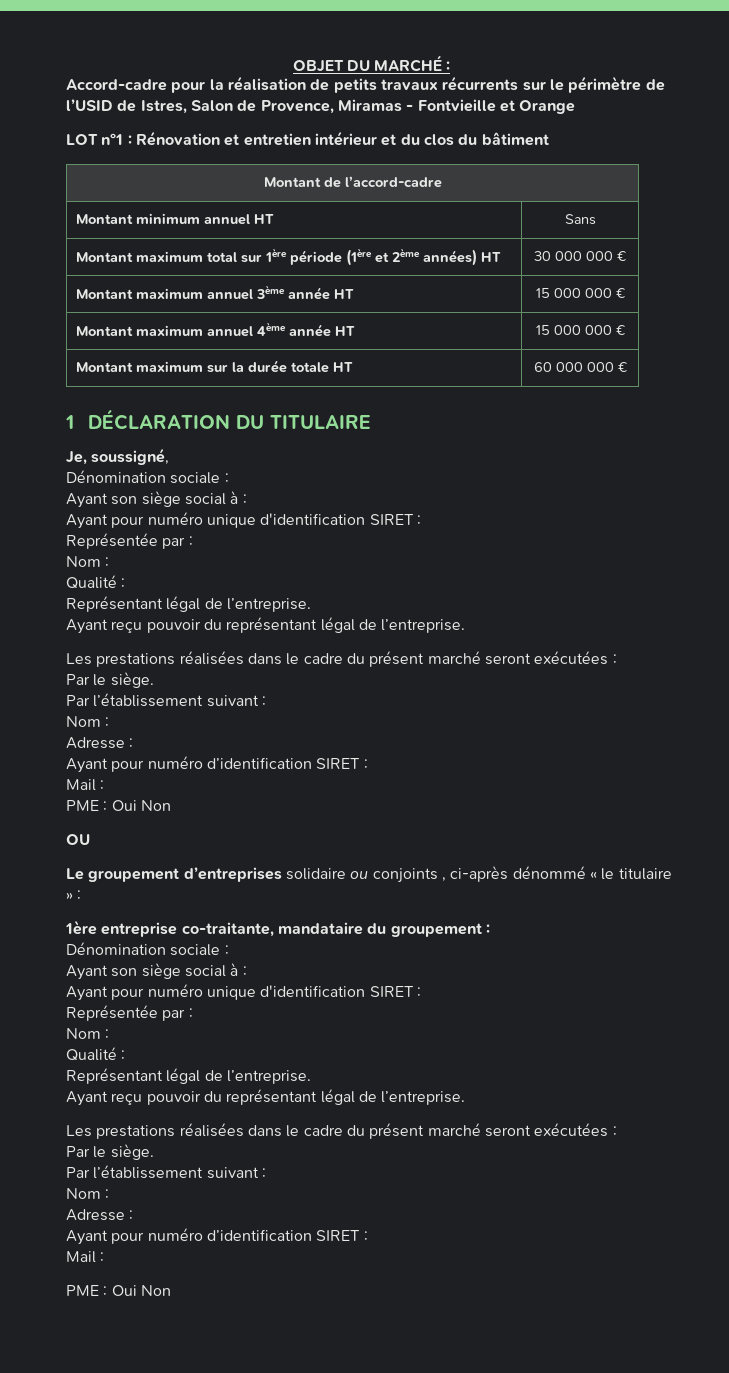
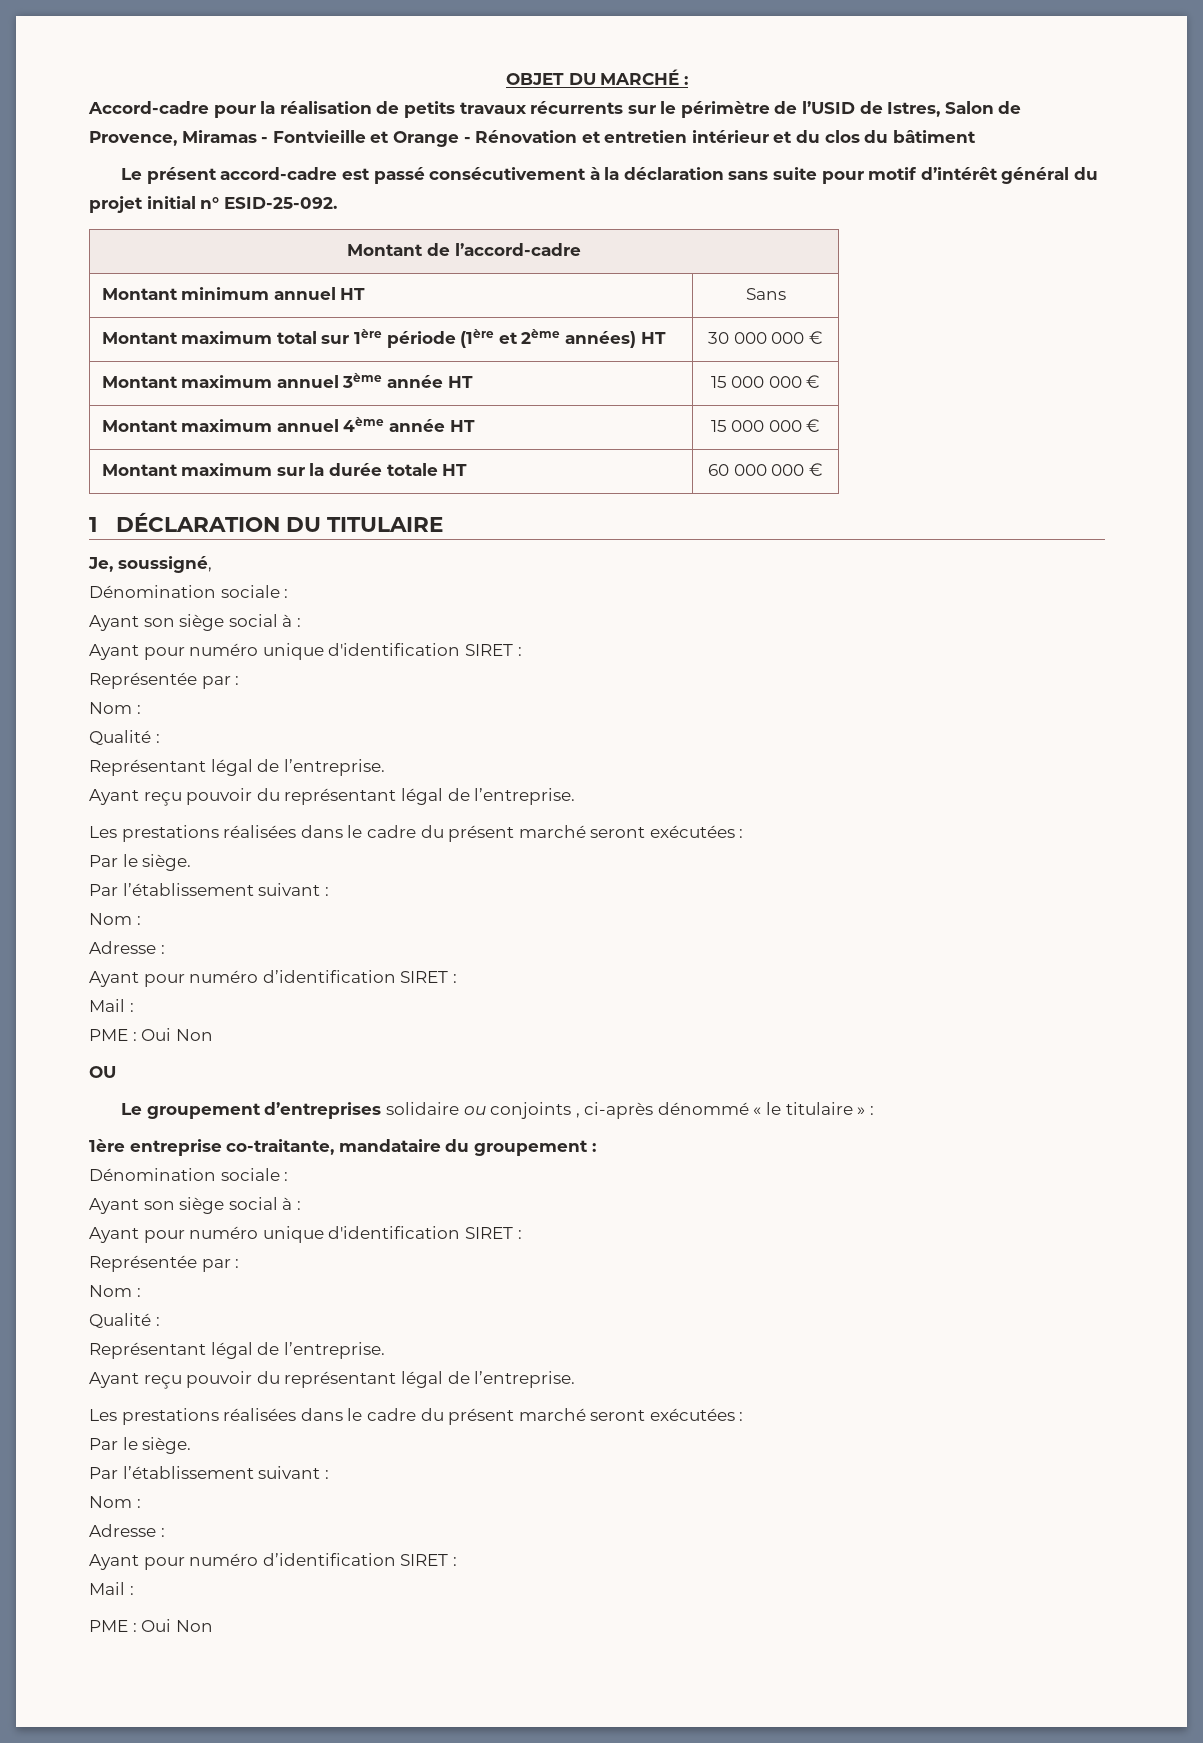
[66,133,132,145] // LOT n°1 : -> [463,137,471,143] -
(549, 139) none -> [121,167,1099,184] [89,196,337,213] // Le présent accord-cadre est passé consécutivement à la déclaration sans suite pour motif d’intérêt général du projet initial n° ESID-25-092.

